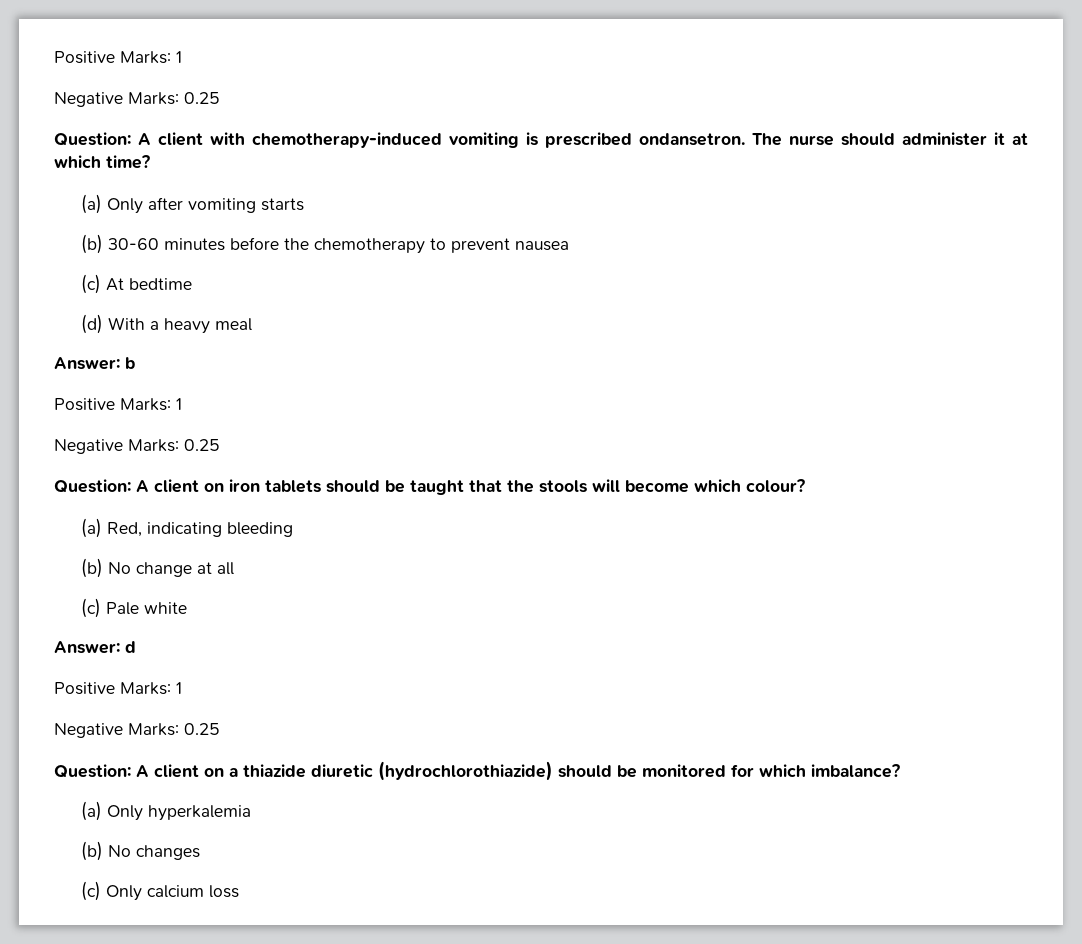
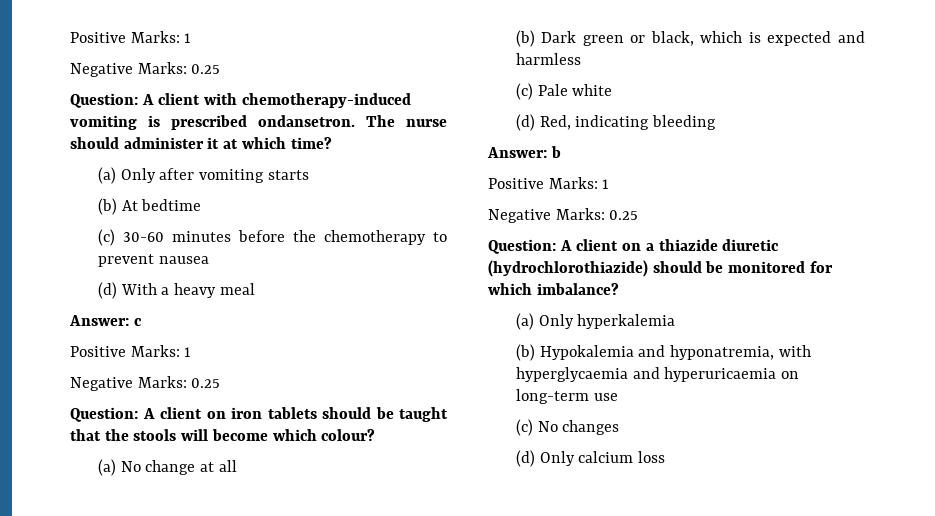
(104, 244) none -> [121,199,202,211] [97,229,115,246] At bedtime // (c)
[81,274,193,294] // (c) At bedtime -> (209, 260) none
[125,357,135,369] b -> [133,318,141,326] c
[107,522,294,537] [81,558,104,578] Red, indicating bleeding // (b) -> (116, 467) none
(235, 568) none -> [515,30,865,47] [515,53,581,65] // (b) Dark green or black, which is expected and harmless
[54,641,136,654] // Answer: d -> [515,114,716,131] [487,146,561,158] // (d) Red, indicating bleeding // Answer: b
(104, 851) none -> [539,345,811,360] [515,367,799,382] [515,389,618,404] [515,419,533,436] Hypokalemia and hyponatremia, with hyperglycaemia and hyperuricaemia on long-term use // (c)
[81,881,102,901] (c) -> [515,450,535,467] (d)

